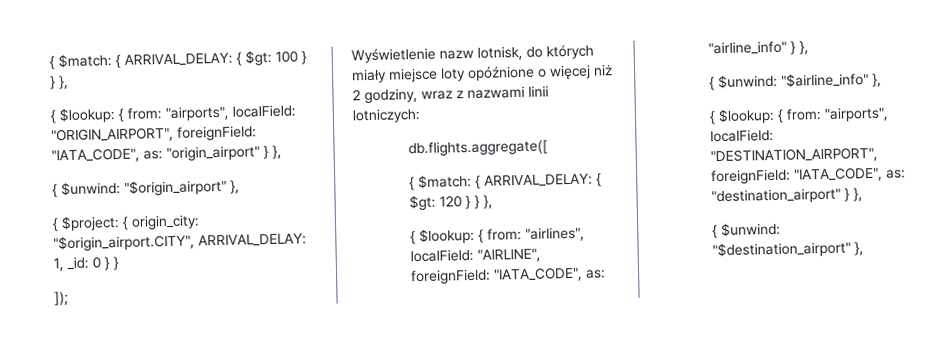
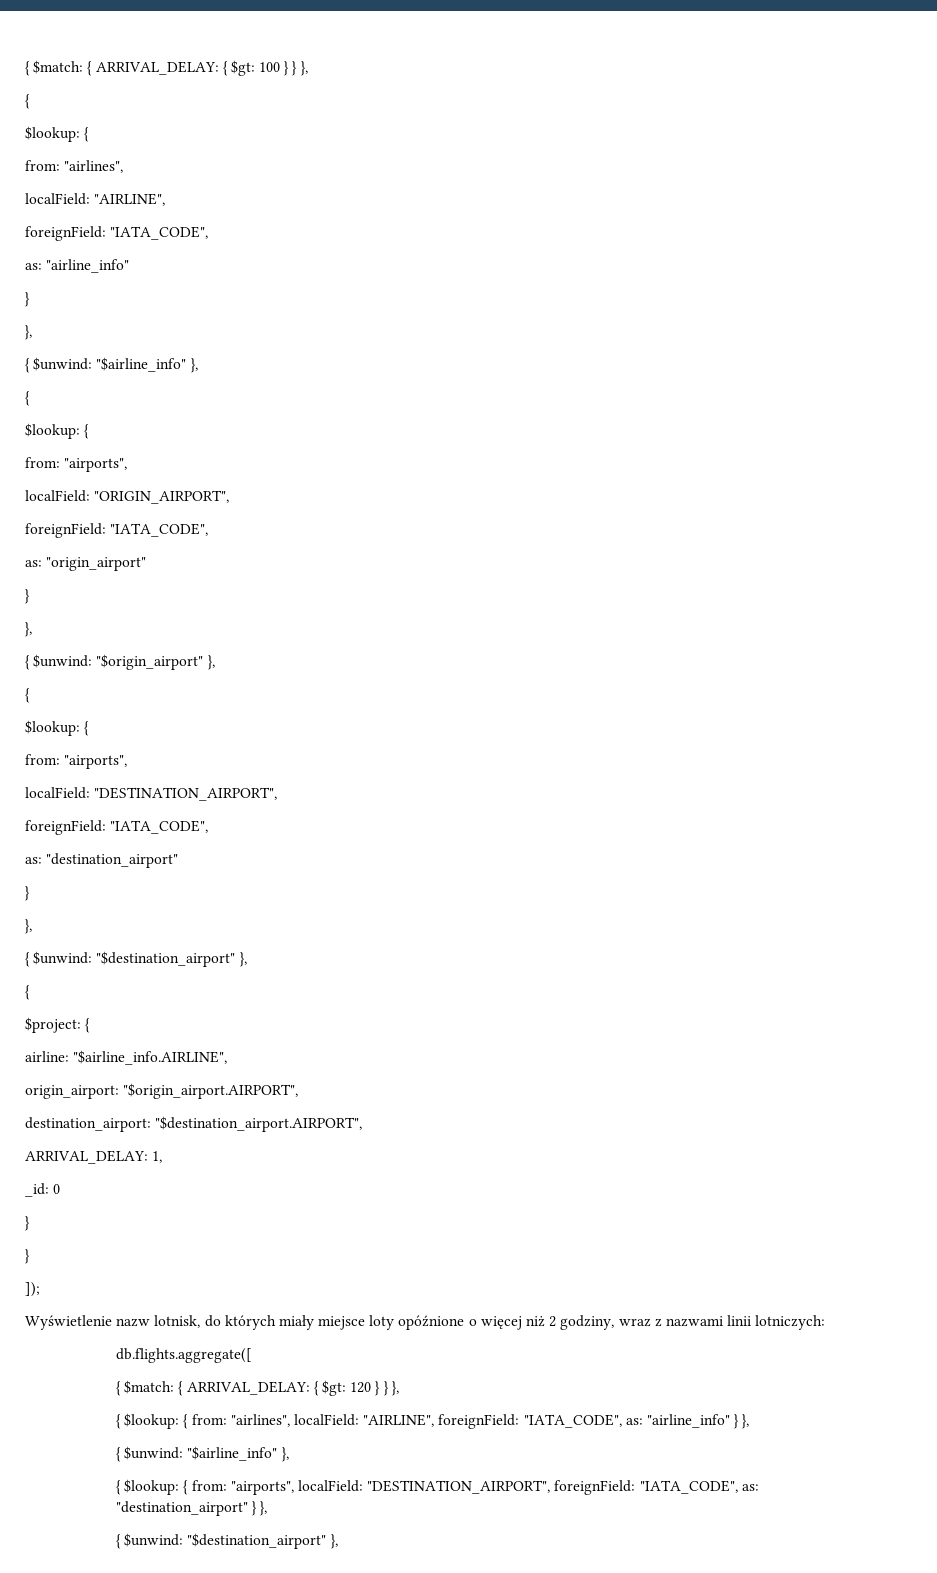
[59,105,229,124] $lookup: { from: "airports", -> [25,126,90,142] [25,160,124,173] [25,193,166,206] [25,226,209,241] [25,259,130,273] [25,292,30,307] [25,325,32,340] [25,357,198,373] [25,391,30,406] [25,423,90,439] [25,457,128,472] // $lookup: { // from: "airlines", // localField: "AIRLINE", // foreignField: "IATA_CODE", // as: "airline_info" // } // }, // { $unwind: "$airline_info" }, // { // $lookup: { // from: "airports", //
[177,125,257,141] [51,147,140,164] foreignField: "IATA_CODE", -> [25,523,209,538] // foreignField: "IATA_CODE", //
[263,144,269,160] } -> [25,589,30,604] // } //
[61,214,200,232] [53,233,195,252] $project: { origin_city: "$origin_airport.CITY", -> [25,720,90,736] [25,754,128,769] [25,787,278,801] [25,820,209,835] [25,853,179,868] [25,886,30,901] [25,919,32,934] [25,951,247,967] [25,985,30,1000] [25,1017,91,1033] [25,1050,228,1065] [25,1083,299,1099] [25,1116,363,1132] // $lookup: { // from: "airports", // localField: "DESTINATION_AIRPORT", // foreignField: "IATA_CODE", // as: "destination_airport" // } // }, // { $unwind: "$destination_airport" }, // { // $project: { // airline: "$airline_info.AIRLINE", // origin_airport: "$origin_airport.AIRPORT", // destination_airport: "$destination_airport.AIRPORT", //
(64, 265) none -> (163, 1157) //
[104,256,110,271] } -> [25,1216,30,1231] // } //

